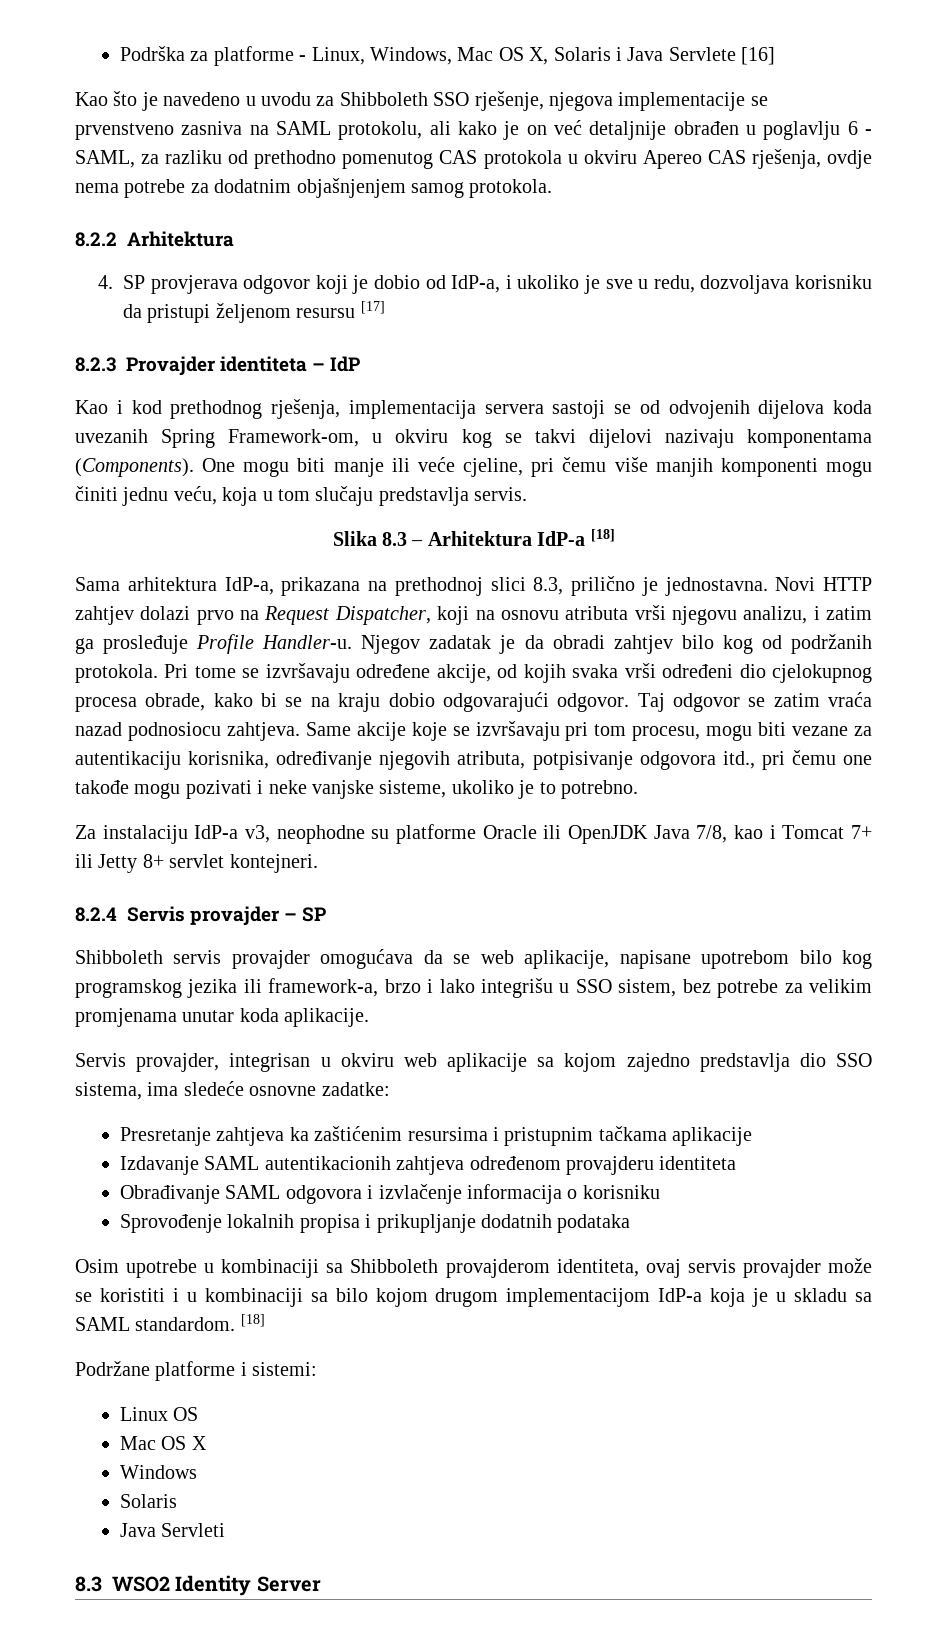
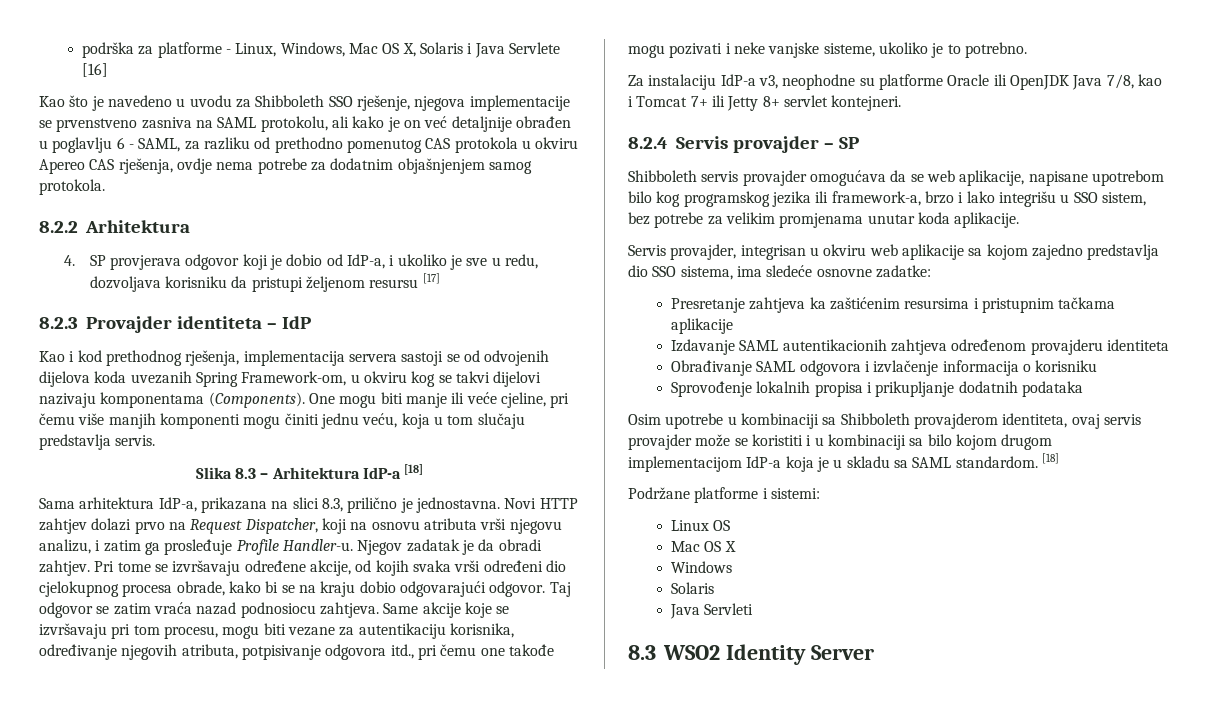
[120,46,186,61] Podrška -> [82,42,135,58] podrška
[394,577,483,596] prethodnoj -> (289, 505) none
[613,634,873,654] [75,664,158,683] zahtjev bilo kog od podržanih protokola. -> [39,560,90,576] zahtjev.

